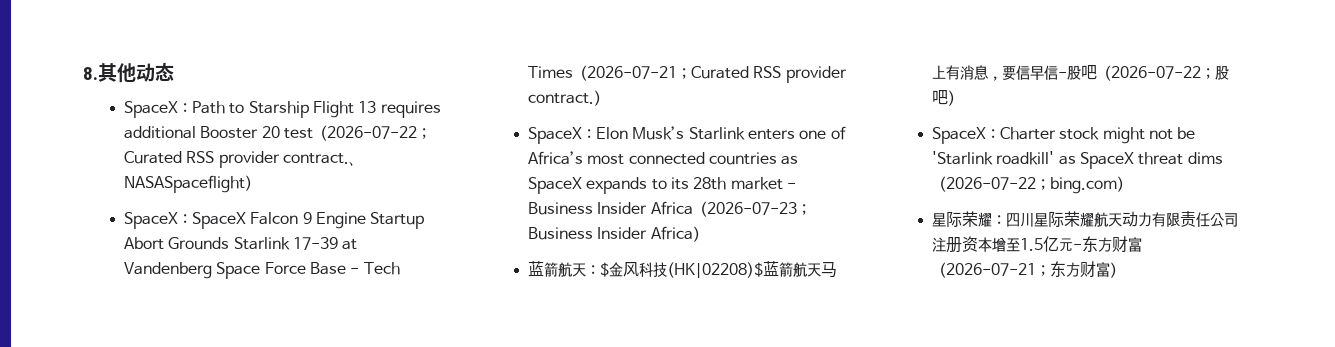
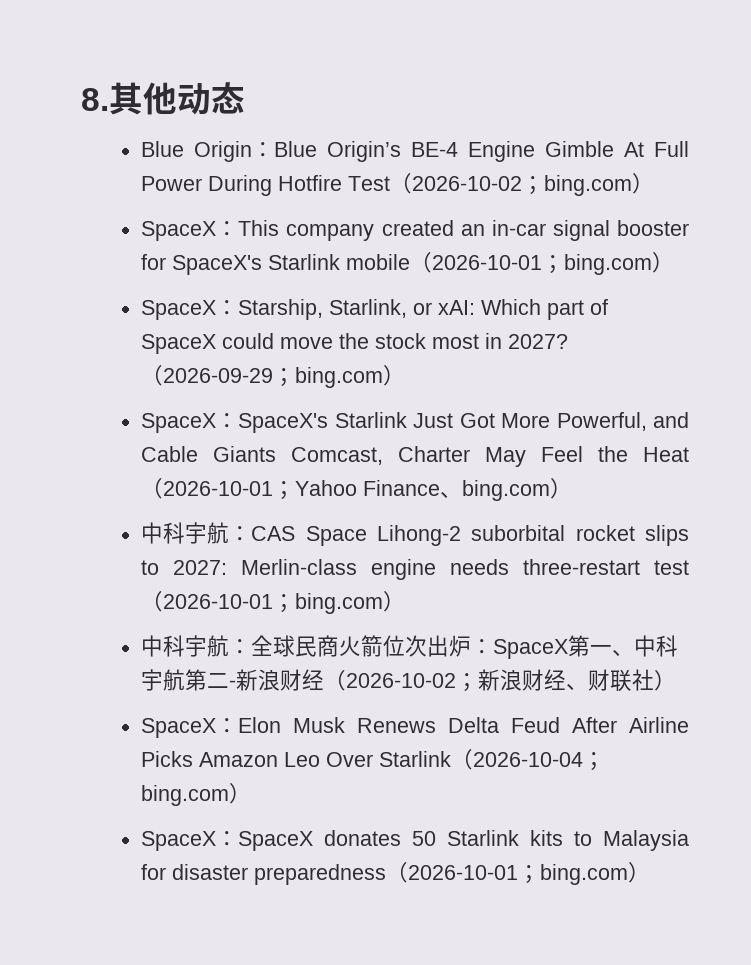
[124,101,441,118] [124,125,432,141] [124,151,357,168] [124,175,260,193] [124,212,425,229] [124,237,358,250] [124,262,400,279] [528,65,847,83] [528,90,609,106] [528,126,846,144] [528,151,799,165] [528,177,797,194] [528,201,811,217] [528,226,707,242] [528,261,838,278] [932,65,1230,81] [932,90,963,106] [932,127,1196,144] [932,151,1223,169] [932,176,1132,194] [932,211,1239,228] [932,236,1143,253] [932,261,1111,278] SpaceX：Path to Starship Flight 13 requires additional Booster 20 test（2026-07-22；Curated RSS provider contract.、NASASpaceflight） // SpaceX：SpaceX Falcon 9 Engine Startup Abort Grounds Starlink 17-39 at Vandenberg Space Force Base - Tech Times（2026-07-21；Curated RSS provider contract.） // SpaceX：Elon Musk’s Starlink enters one of Africa’s most connected countries as SpaceX expands to its 28th market - Business Insider Africa（2026-07-23；Business Insider Africa） // 蓝箭航天：$金风科技(HK|02208)$蓝箭航天马上有消息，要信早信-股吧（2026-07-22；股吧） // SpaceX：Charter stock might not be 'Starlink roadkill' as SpaceX threat dims（2026-07-22；bing.com） // 星际荣耀：四川星际荣耀航天动力有限责任公司注册资本增至1.5亿元-东方财富（2026-07-21；东方财富 -> [141,141,689,162] [141,173,655,196] [141,220,689,241] [141,252,675,275] [141,299,609,320] [141,333,569,354] [141,365,406,388] [141,412,689,433] [141,446,689,467] [141,478,573,501] [141,522,689,546] [141,559,689,580] [141,591,406,614] [141,635,679,659] [141,669,677,692] [141,717,689,738] [141,749,606,771] [141,783,252,806] [141,830,689,851] [141,862,629,885] Blue Origin：Blue Origin’s BE-4 Engine Gimble At Full Power During Hotfire Test（2026-10-02；bing.com） // SpaceX：This company created an in-car signal booster for SpaceX's Starlink mobile（2026-10-01；bing.com） // SpaceX：Starship, Starlink, or xAI: Which part of SpaceX could move the stock most in 2027?（2026-09-29；bing.com） // SpaceX：SpaceX's Starlink Just Got More Powerful, and Cable Giants Comcast, Charter May Feel the Heat（2026-10-01；Yahoo Finance、bing.com） // 中科宇航：CAS Space Lihong-2 suborbital rocket slips to 2027: Merlin-class engine needs three-restart test（2026-10-01；bing.com） // 中科宇航：全球民商火箭位次出炉：SpaceX第一、中科宇航第二-新浪财经（2026-10-02；新浪财经、财联社） // SpaceX：Elon Musk Renews Delta Feud After Airline Picks Amazon Leo Over Starlink（2026-10-04；bing.com） // SpaceX：SpaceX donates 50 Starlink kits to Malaysia for disaster preparedness（2026-10-01；bing.com

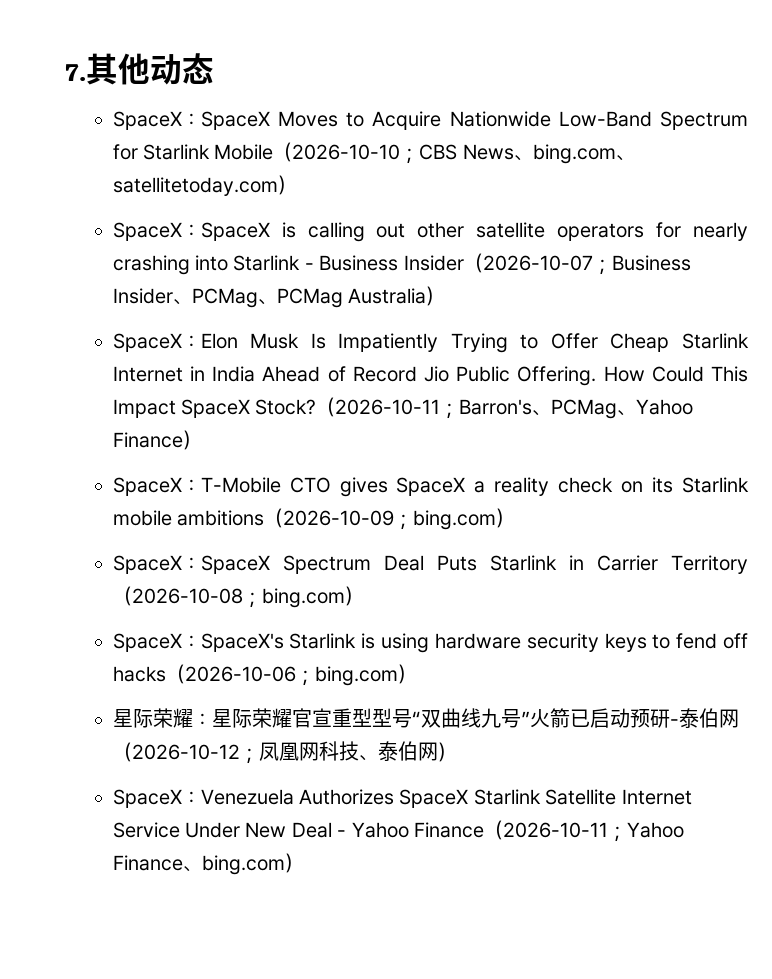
[81,88,109,111] 8. -> [65,64,86,81] 7.
[141,141,689,162] [141,173,655,196] [141,220,689,241] [141,252,675,275] [141,299,609,320] [141,333,569,354] [141,365,274,386] Blue Origin：Blue Origin’s BE-4 Engine Gimble At Full Power During Hotfire Test（2026-10-02；bing.com） // SpaceX：This company created an in-car signal booster for SpaceX's Starlink mobile（2026-10-01；bing.com） // SpaceX：Starship, Starlink, or xAI: Which part of SpaceX could move the stock most in 2027?（2026-09-29 -> [112,111,748,130] [112,142,635,164] [112,175,297,196] [112,222,748,242] [112,253,691,275] [112,286,446,308] [112,333,749,353] [112,366,748,386] [112,397,694,419] [112,430,202,450] [112,477,749,497] [112,508,516,530] [112,555,748,574] [112,586,243,606] SpaceX：SpaceX Moves to Acquire Nationwide Low-Band Spectrum for Starlink Mobile（2026-10-10；CBS News、bing.com、satellitetoday.com） // SpaceX：SpaceX is calling out other satellite operators for nearly crashing into Starlink - Business Insider（2026-10-07；Business Insider、PCMag、PCMag Australia） // SpaceX：Elon Musk Is Impatiently Trying to Offer Cheap Starlink Internet in India Ahead of Record Jio Public Offering. How Could This Impact SpaceX Stock?（2026-10-11；Barron's、PCMag、Yahoo Finance） // SpaceX：T-Mobile CTO gives SpaceX a reality check on its Starlink mobile ambitions（2026-10-09；bing.com） // SpaceX：SpaceX Spectrum Deal Puts Starlink in Carrier Territory（2026-10-08
[413,412,689,431] [141,446,689,467] [141,478,274,499] Just Got More Powerful, and Cable Giants Comcast, Charter May Feel the Heat（2026-10-01 -> [361,633,748,653] [112,664,417,686] [112,708,739,728] [112,741,457,764] [112,789,692,808] [112,820,609,840] is using hardware security keys to fend off hacks（2026-10-06；bing.com） // 星际荣耀：星际荣耀官宣重型型号“双曲线九号”火箭已启动预研-泰伯网（2026-10-12；凤凰网科技、泰伯网） // SpaceX：Venezuela Authorizes SpaceX Starlink Satellite Internet Service Under New Deal - Yahoo Finance（2026-10-11
[141,522,689,546] [141,559,689,580] [141,591,406,614] [141,635,679,659] [141,669,677,692] [141,717,689,738] [141,749,606,771] [141,783,252,806] [141,830,689,851] [141,862,651,885] // 中科宇航：CAS Space Lihong-2 suborbital rocket slips to 2027: Merlin-class engine needs three-restart test（2026-10-01；bing.com） // 中科宇航：全球民商火箭位次出炉：SpaceX第一、中科宇航第二-新浪财经（2026-10-02；新浪财经、财联社） // SpaceX：Elon Musk Renews Delta Feud After Airline Picks Amazon Leo Over Starlink（2026-10-04；bing.com） // SpaceX：SpaceX donates 50 Starlink kits to Malaysia for disaster preparedness（2026-10-01；bing.com） -> (304, 863) none

